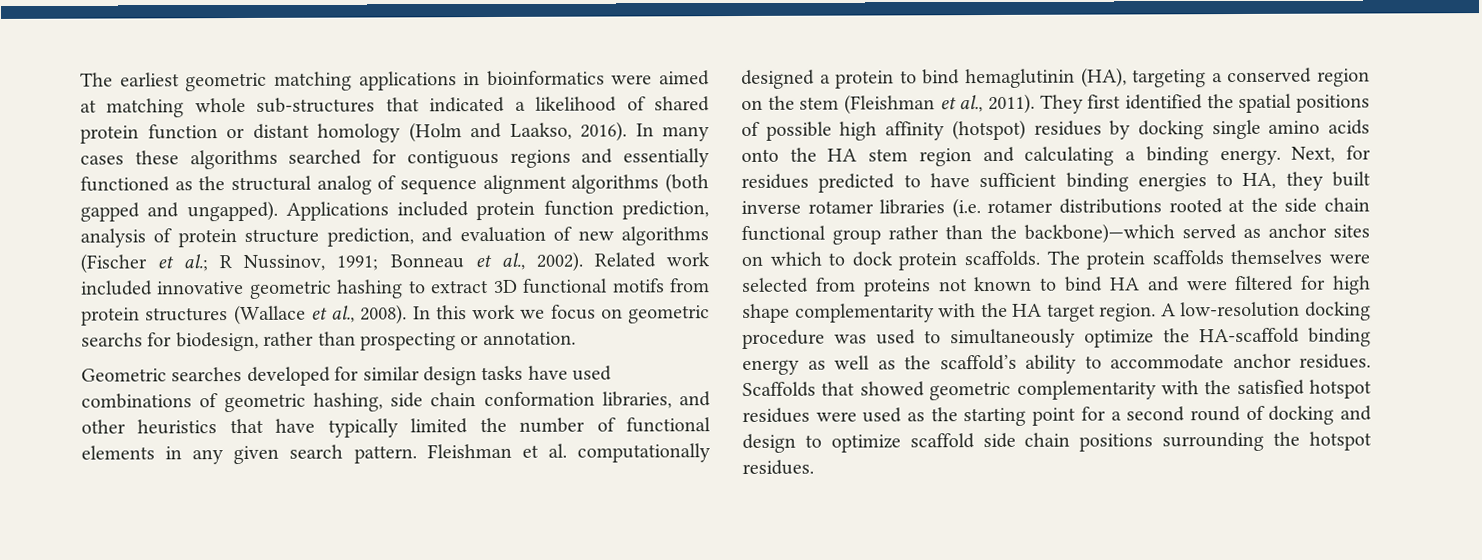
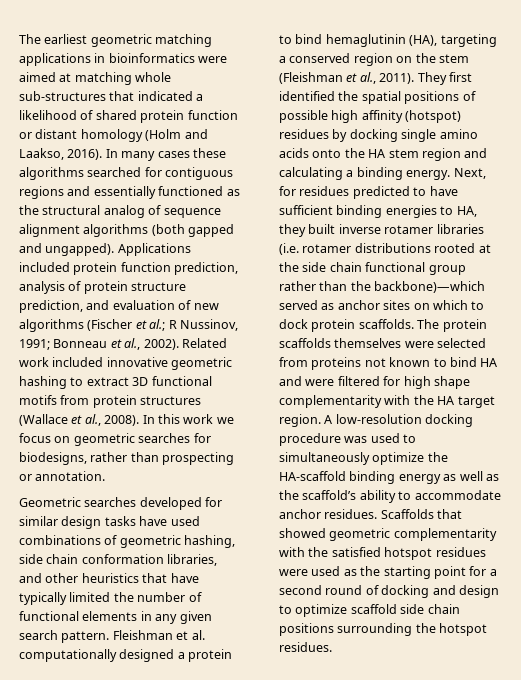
[81,331,259,352] searchs for biodesign, -> [138,433,211,443] [19,452,87,465] searches for biodesigns,

